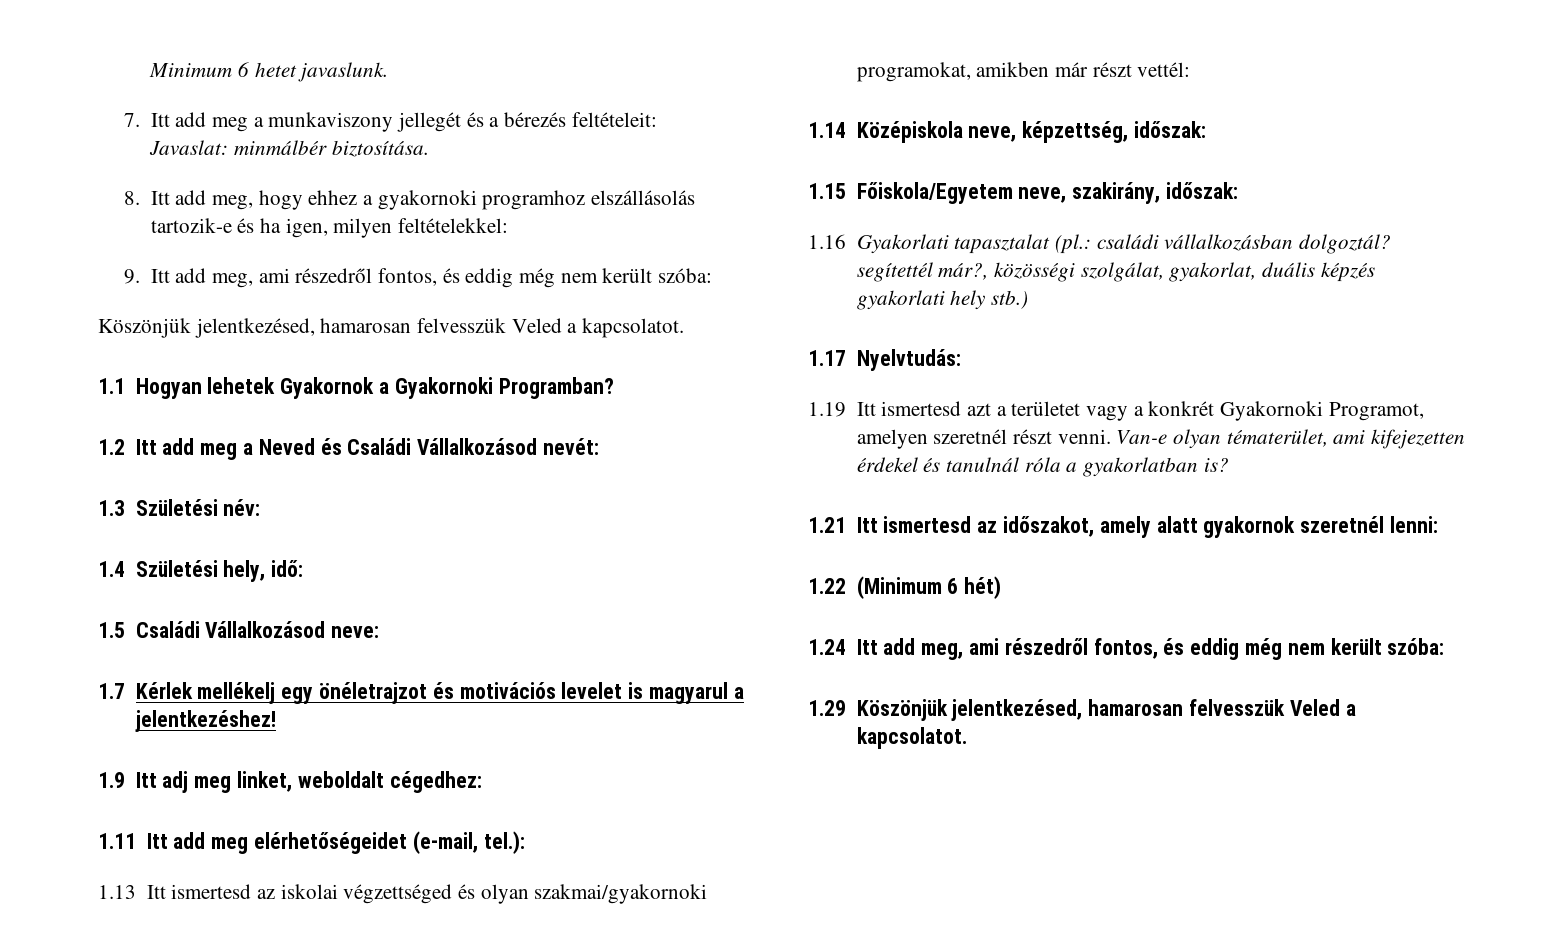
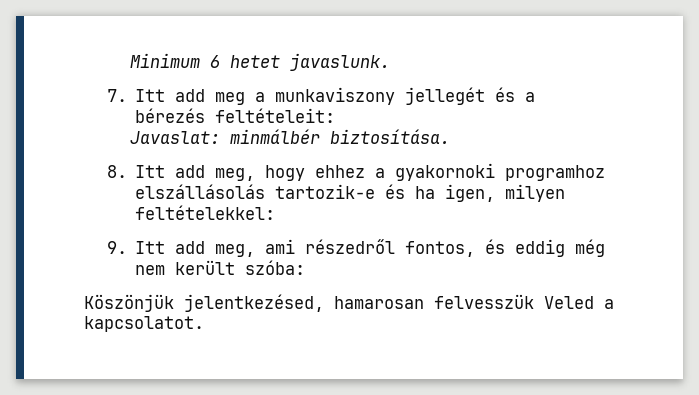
[98,377,614,399] [98,438,599,460] [98,499,261,516] [98,560,304,582] [98,621,380,638] [98,682,744,704] [134,710,276,732] [98,771,482,793] [98,831,525,854] [98,884,708,904] [856,62,1191,82] [808,121,1206,143] [808,182,1238,204] [808,234,1391,254] [856,262,1375,282] [856,290,1028,310] [808,349,961,371] [808,401,1424,421] [856,429,1465,449] [856,457,1229,477] [808,516,1438,538] [808,576,1002,599] [808,638,1445,660] [808,699,1356,721] [856,727,967,749] // 1.1 Hogyan lehetek Gyakornok a Gyakornoki Programban? // 1.2 Itt add meg a Neved és Családi Vállalkozásod nevét: // 1.3 Születési név: // 1.4 Születési hely, idő: // 1.5 Családi Vállalkozásod neve: // 1.7 Kérlek mellékelj egy önéletrajzot és motivációs levelet is magyarul a jelentkezéshez! // 1.9 Itt adj meg linket, weboldalt cégedhez: // 1.11 Itt add meg elérhetőségeidet (e-mail, tel.): // 1.13 Itt ismertesd az iskolai végzettséged és olyan szakmai/gyakornoki programokat, amikben már részt vettél: // 1.14 Középiskola neve, képzettség, időszak: // 1.15 Főiskola/Egyetem neve, szakirány, időszak: // 1.16 Gyakorlati tapasztalat (pl.: családi vállalkozásban dolgoztál? segítettél már?, közösségi szolgálat, gyakorlat, duális képzés gyakorlati hely stb.) // 1.17 Nyelvtudás: // 1.19 Itt ismertesd azt a területet vagy a konkrét Gyakornoki Programot, amelyen szeretnél részt venni. Van-e olyan tématerület, ami kifejezetten érdekel és tanulnál róla a gyakorlatban is? // 1.21 Itt ismertesd az időszakot, amely alatt gyakornok szeretnél lenni: // 1.22 (Minimum 6 hét) // 1.24 Itt add meg, ami részedről fontos, és eddig még nem került szóba: // 1.29 Köszönjük jelentkezésed, hamarosan felvesszük Veled a kapcsolatot. -> (204, 324) none

